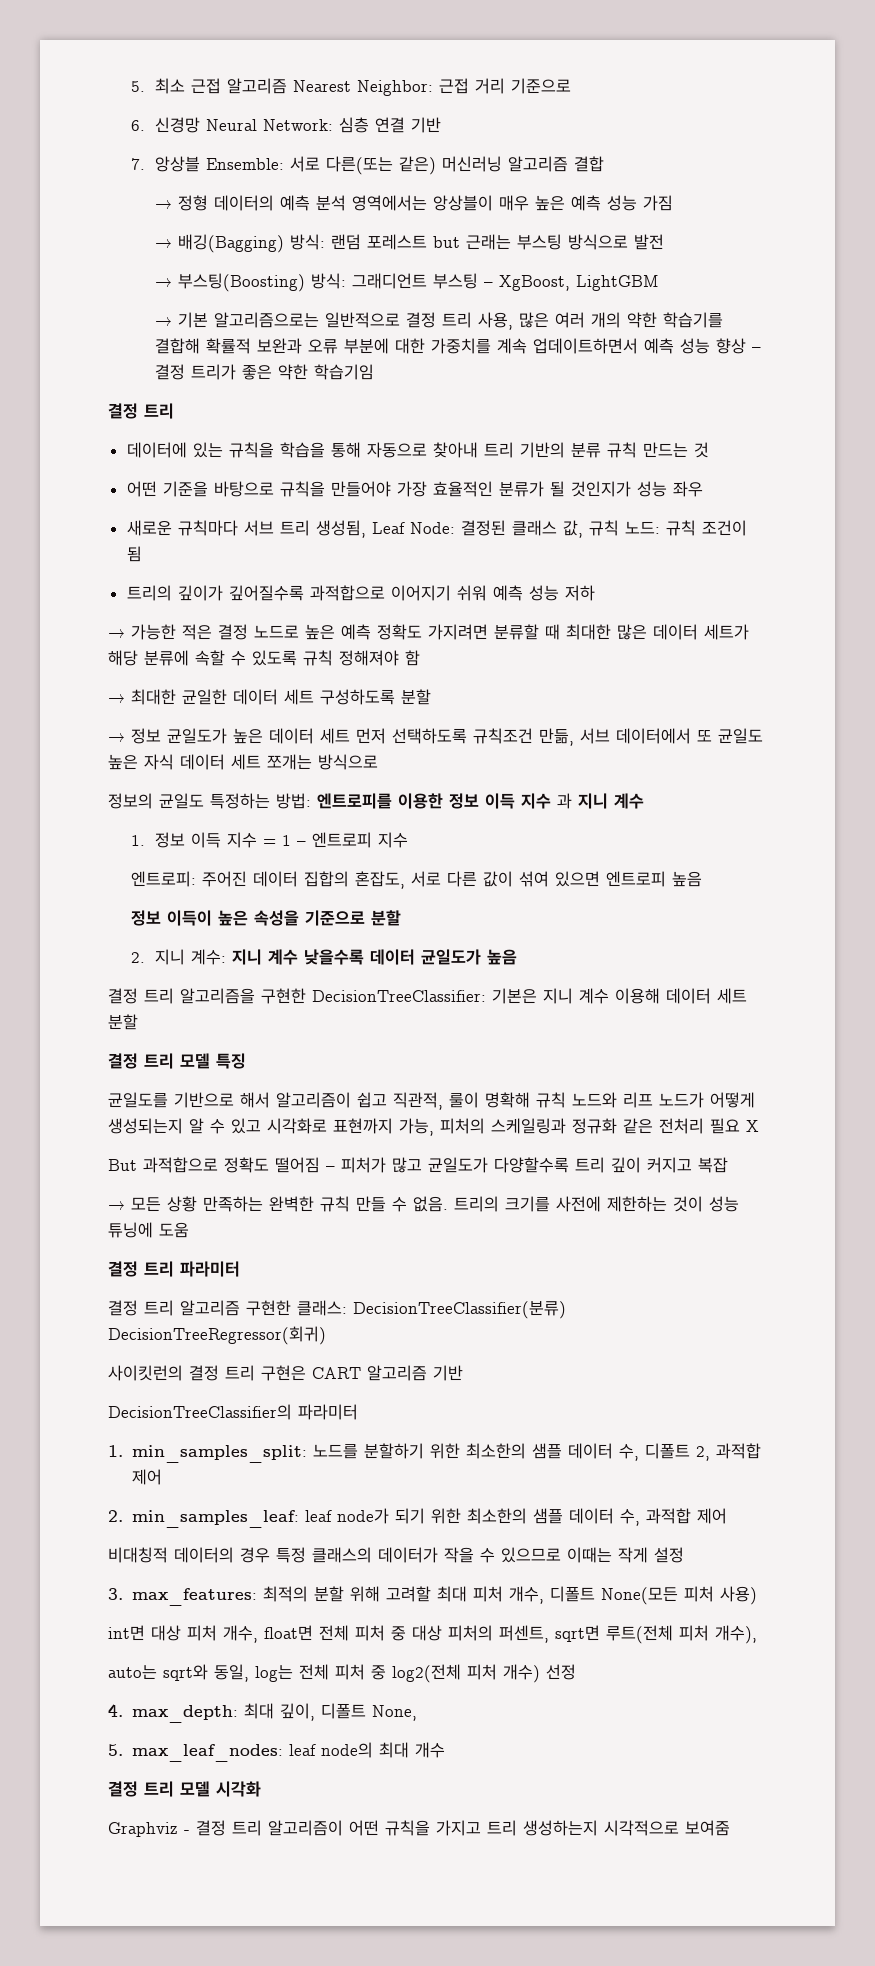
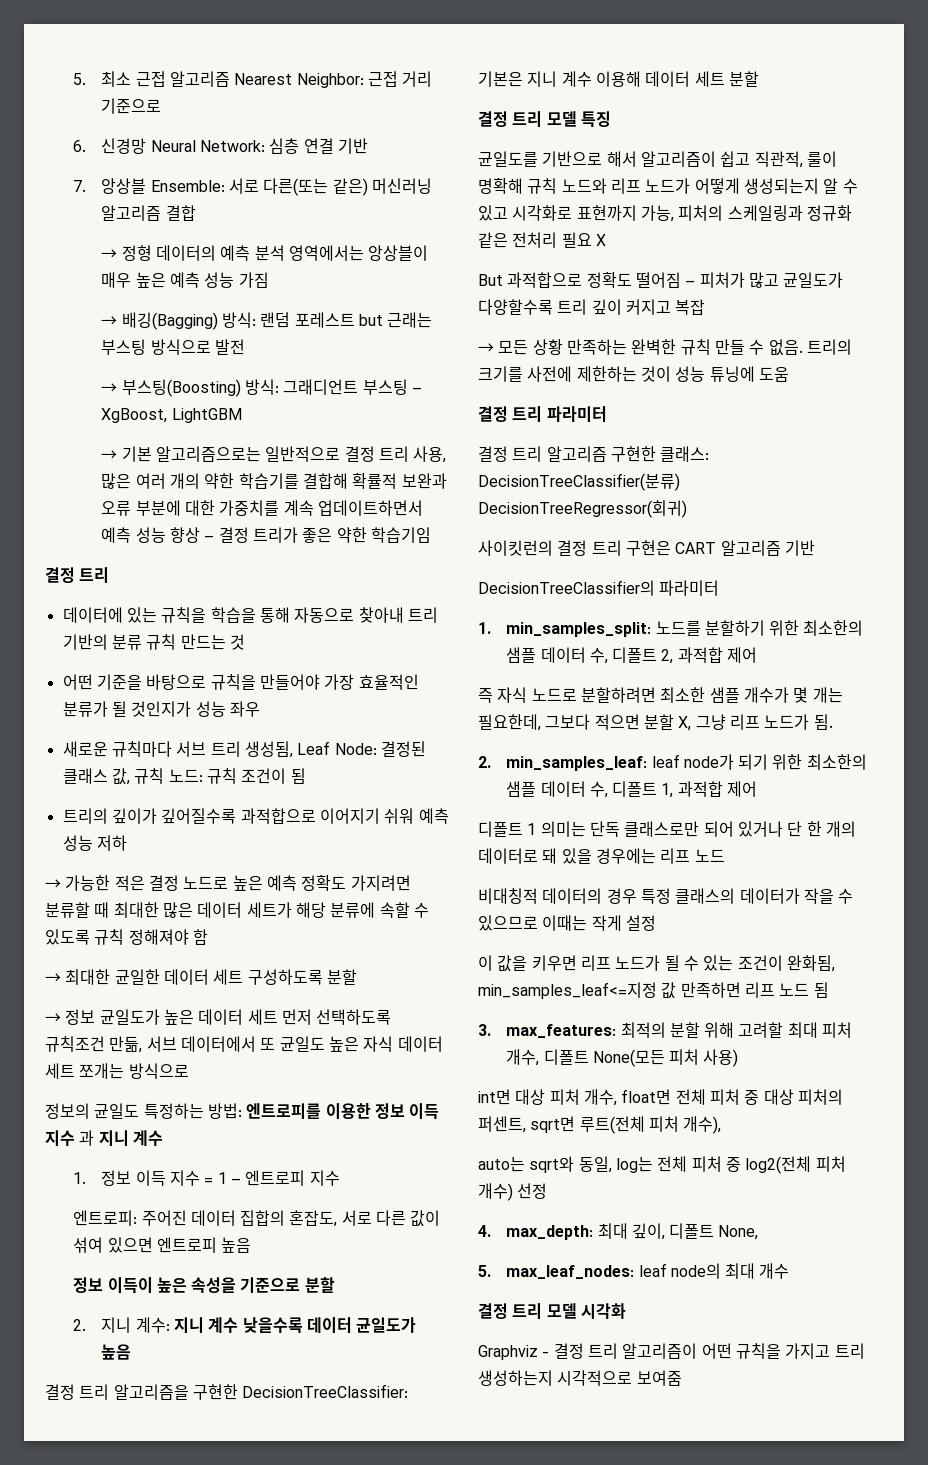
(162, 1477) none -> [478,687,843,703] [478,714,833,731] // 즉 자식 노드로 분할하려면 최소한 샘플 개수가 몇 개는 필요한데, 그보다 적으면 분할 X, 그냥 리프 노드가 됨.
[645,1508,727,1524] 과적합 제어 -> [612,781,758,798] [478,821,856,837] [478,848,725,864] 디폴트 1, 과적합 제어 // 디폴트 1 의미는 단독 클래스로만 되어 있거나 단 한 개의 데이터로 돼 있을 경우에는 리프 노드
(684, 1555) none -> [478,955,835,972] [478,982,829,999] // 이 값을 키우면 리프 노드가 될 수 있는 조건이 완화됨, min_samples_leaf<=지정 값 만족하면 리프 노드 됨

